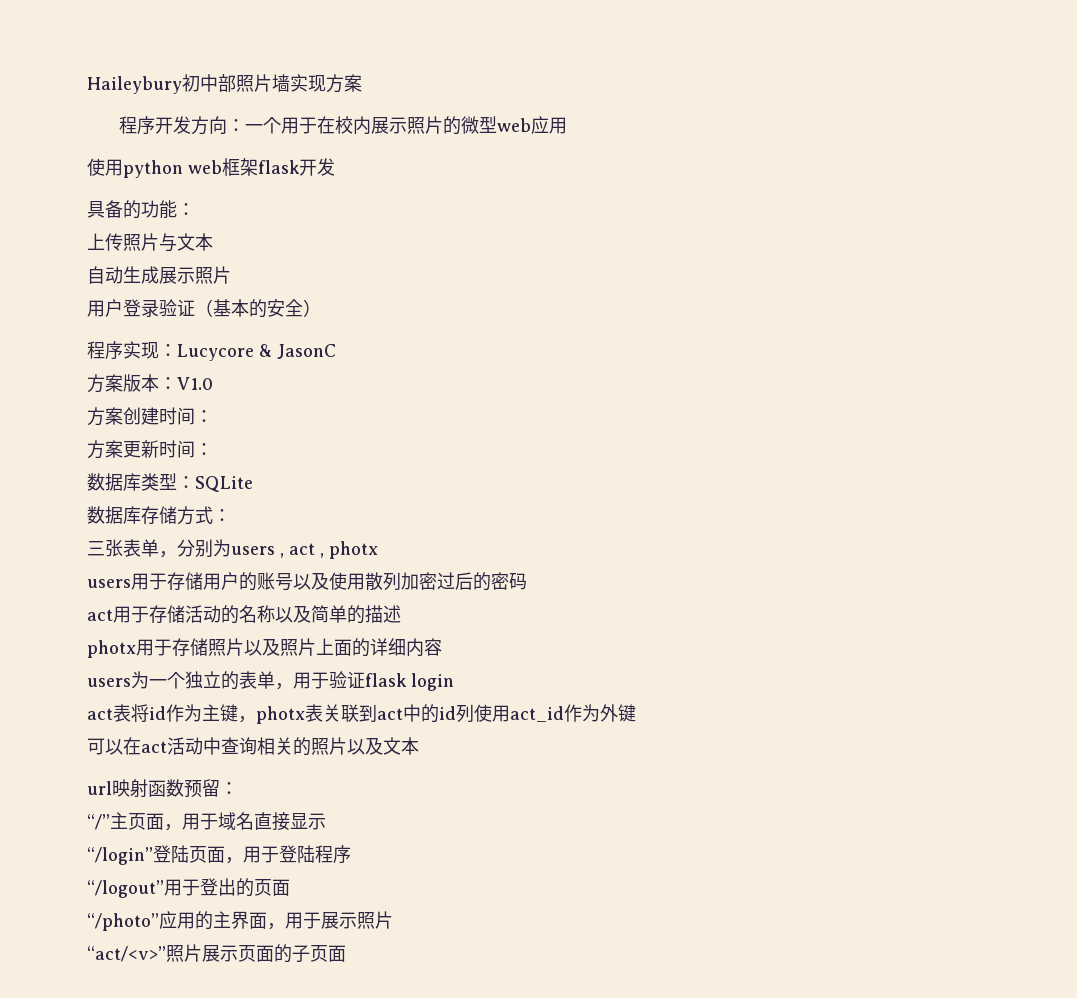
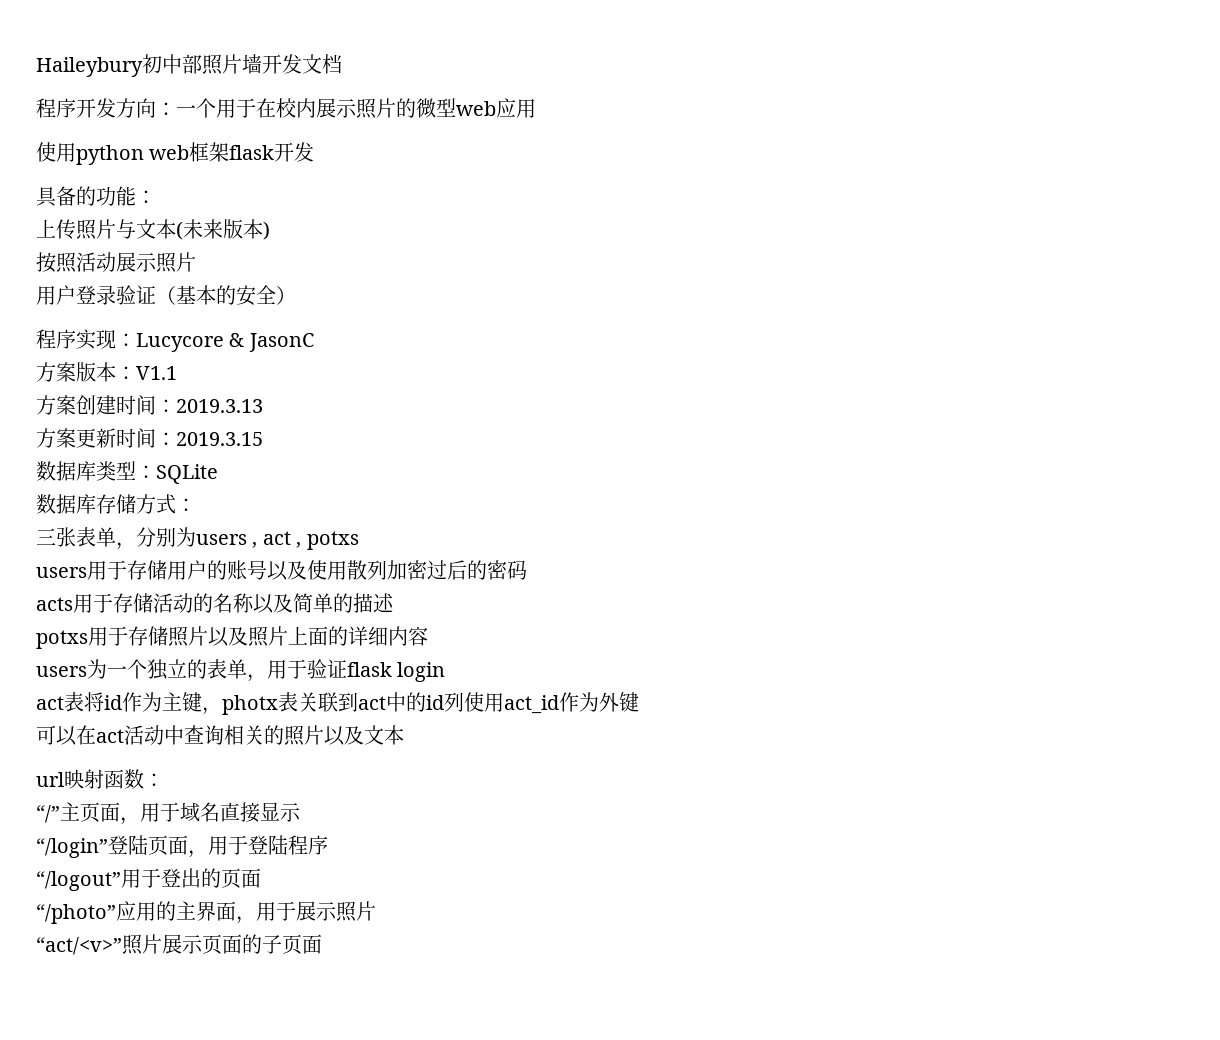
[290,74,362,93] 实现方案 -> [262,54,342,74] 开发文档
[87,266,159,284] // 自动生成 -> [176,219,270,240] [36,252,116,273] (未来版本) // 按照活动
[177,377,213,390] V1.0 -> [136,366,177,380] V1.1
(213, 416) none -> [176,399,263,413] 2019.3.13
(213, 449) none -> [176,432,263,446] 2019.3.15
[329,541,378,559] photx -> [306,531,359,550] potxs
[87,609,113,621] act -> [36,597,73,611] acts
[87,640,136,658] photx -> [36,630,88,649] potxs
[184,779,220,798] 预留 -> (144, 779) none

